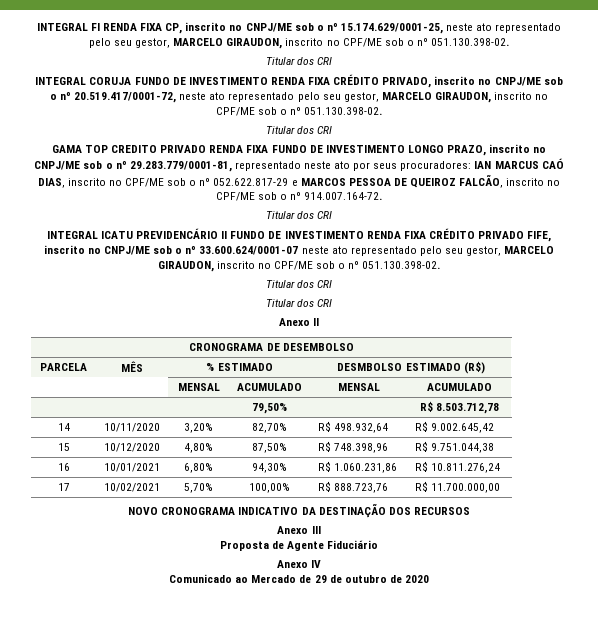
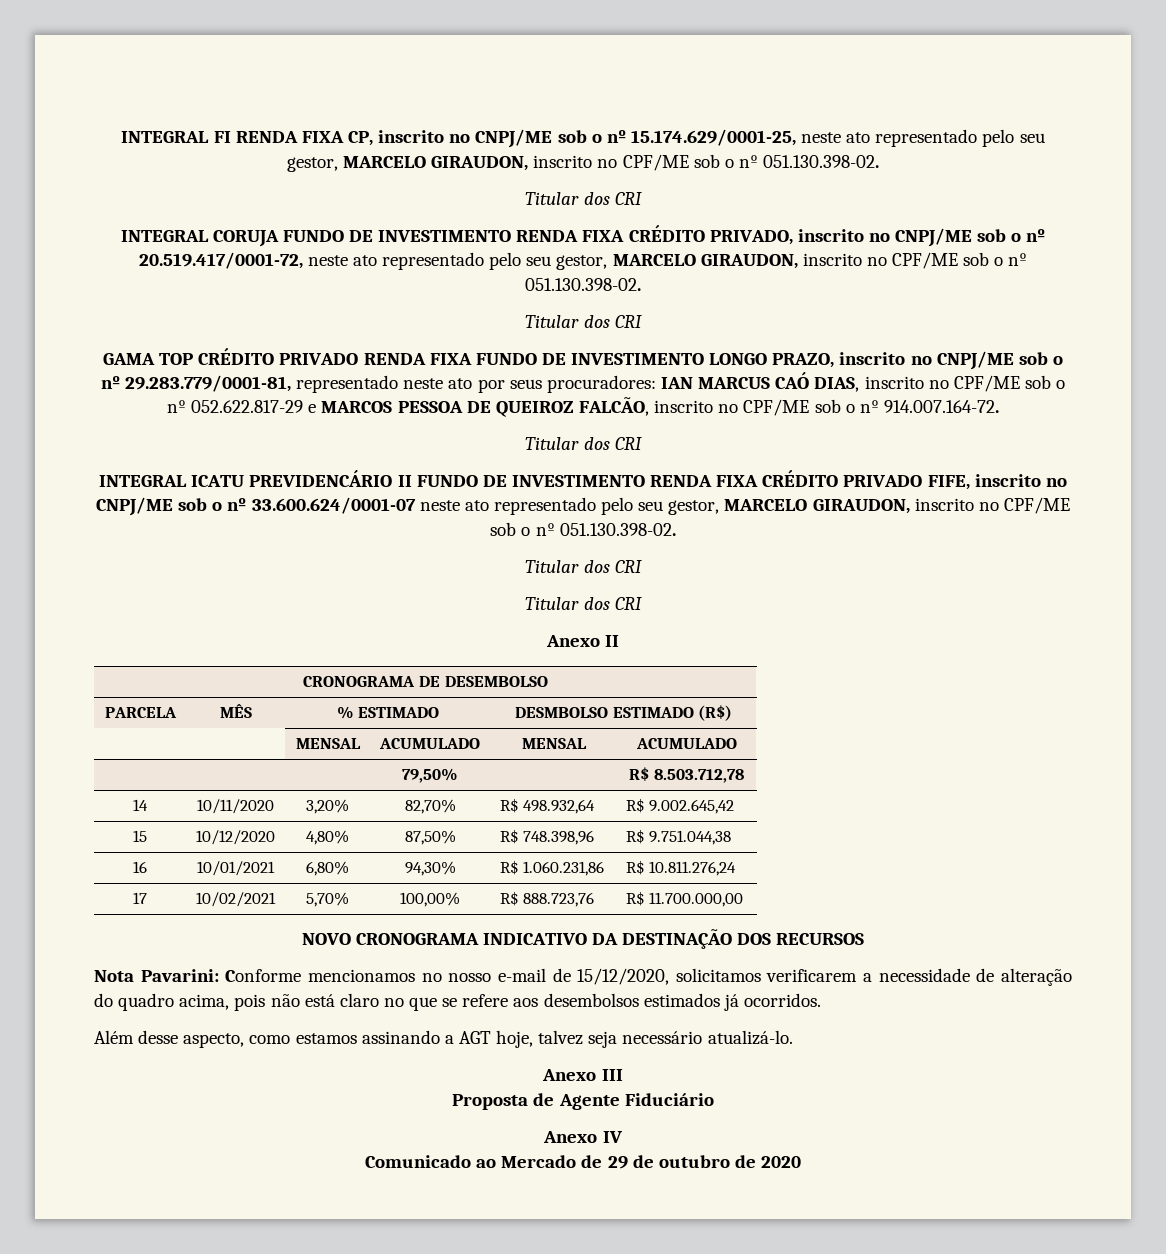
[111,145,158,153] CREDITO -> [198,348,275,365] CRÉDITO
(470, 511) none -> [94,968,1072,986] [94,993,821,1011] [94,1030,793,1048] // Nota Pavarini: Conforme mencionamos no nosso e-mail de 15/12/2020, solicitamos verificarem a necessidade de alteração do quadro acima, pois não está claro no que se refere aos desembolsos estimados já ocorridos. // Além desse aspecto, como estamos assinando a AGT hoje, talvez seja necessário atualizá-lo.

